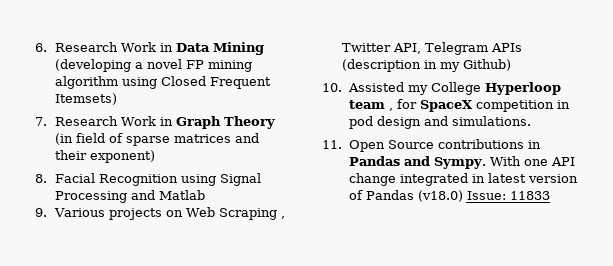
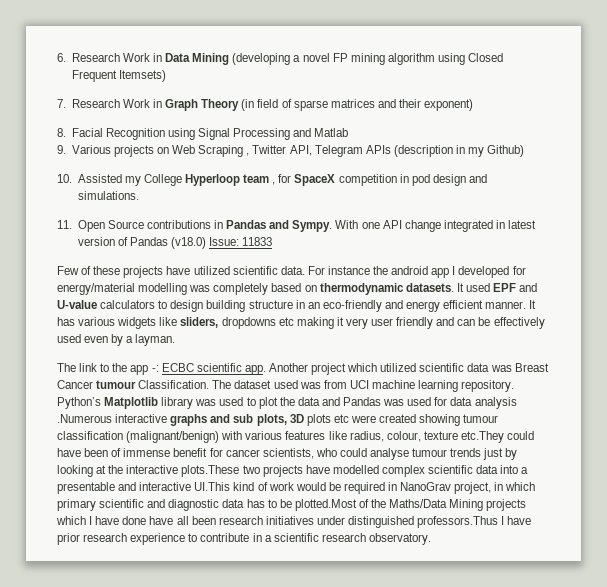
(550, 195) none -> [57,266,526,278] [57,283,538,295] [57,300,537,312] [57,317,545,329] [57,334,176,346] [57,363,549,375] [57,380,515,392] [57,397,517,409] [57,414,499,426] [57,431,535,443] [57,448,518,460] [57,465,529,477] [57,482,536,494] [57,499,527,511] [56,516,532,528] [57,533,431,545] // Few of these projects have utilized scientific data. For instance the android app I developed for energy/material modelling was completely based on thermodynamic datasets. It used EPF and U-value calculators to design building structure in an eco-friendly and energy efficient manner. It has various widgets like sliders, dropdowns etc making it very user friendly and can be effectively used even by a layman. // The link to the app -: ECBC scientific app. Another project which utilized scientific data was Breast Cancer tumour Classification. The dataset used was from UCI machine learning repository. Python’s Matplotlib library was used to plot the data and Pandas was used for data analysis .Numerous interactive graphs and sub plots, 3D plots etc were created showing tumour classification (malignant/benign) with various features like radius, colour, texture etc.They could have been of immense benefit for cancer scientists, who could analyse tumour trends just by looking at the interactive plots.These two projects have modelled complex scientific data into a presentable and interactive UI.This kind of work would be required in NanoGrav project, in which primary scientific and diagnostic data has to be plotted.Most of the Maths/Data Mining projects which I have done have all been research initiatives under distinguished professors.Thus I have prior research experience to contribute in a scientific research observatory.

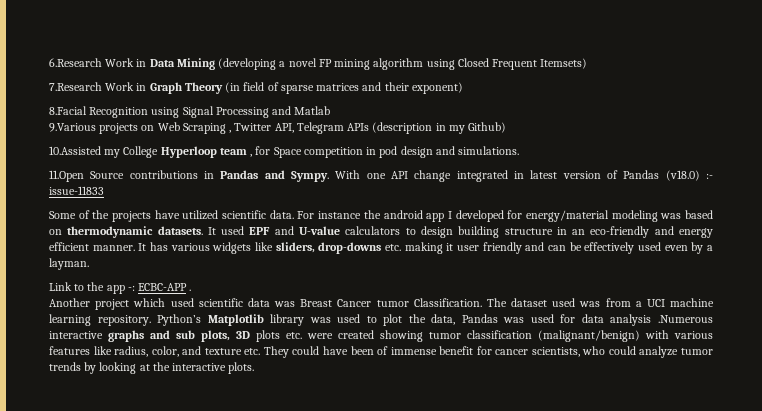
[57,53,120,62] 6. Research -> [49,58,102,67] 6.Research
[57,99,120,108] 7. Research -> [49,82,102,91] 7.Research
[57,128,103,137] 8. Facial -> [49,106,87,115] 8.Facial
[57,145,111,154] 9. Various -> [49,123,96,132] 9.Various
[57,174,122,183] 10. Assisted -> [49,146,101,155] 10.Assisted
[294,174,336,186] SpaceX -> [273,147,302,158] Space
[57,220,105,232] 11. Open -> [49,170,84,182] 11.Open
[209,237,273,246] [57,266,121,275] Issue: 11833 // Few of these -> [706,173,713,179] [49,186,104,195] [49,210,110,219] :- issue-11833 // Some of the
[138,283,269,295] modelling was completely -> [611,210,682,222] modeling was
[221,317,294,329] dropdowns etc -> [318,242,401,254] drop-downs etc.
[345,318,368,329] very -> (454, 247) none
[57,363,98,372] The link -> [49,282,72,291] Link
[161,363,266,375] ECBC scientific app. -> [138,283,192,291] ECBC-APP . //
[380,363,417,372] utilized -> [170,298,194,307] used
[96,380,137,389] tumour -> [376,300,409,307] tumor
(347, 384) none -> [635,301,642,307] a
[297,397,340,406] data and -> [431,314,456,325] data,
[333,414,349,423] etc -> [286,332,302,339] etc.
[463,414,499,423] tumour -> [429,332,461,339] tumor
[386,431,504,443] colour, texture etc.They -> [151,346,289,358] color, and texture etc. They
[370,448,504,460] analyse tumour trends just -> [639,346,713,358] [49,362,81,371] analyze tumor trends
[181,465,529,477] [57,482,536,494] [57,499,527,511] [56,516,532,528] [57,533,431,545] plots.These two projects have modelled complex scientific data into a presentable and interactive UI.This kind of work would be required in NanoGrav project, in which primary scientific and diagnostic data has to be plotted.Most of the Maths/Data Mining projects which I have done have all been research initiatives under distinguished professors.Thus I have prior research experience to contribute in a scientific research observatory. -> [228,362,255,374] plots.

